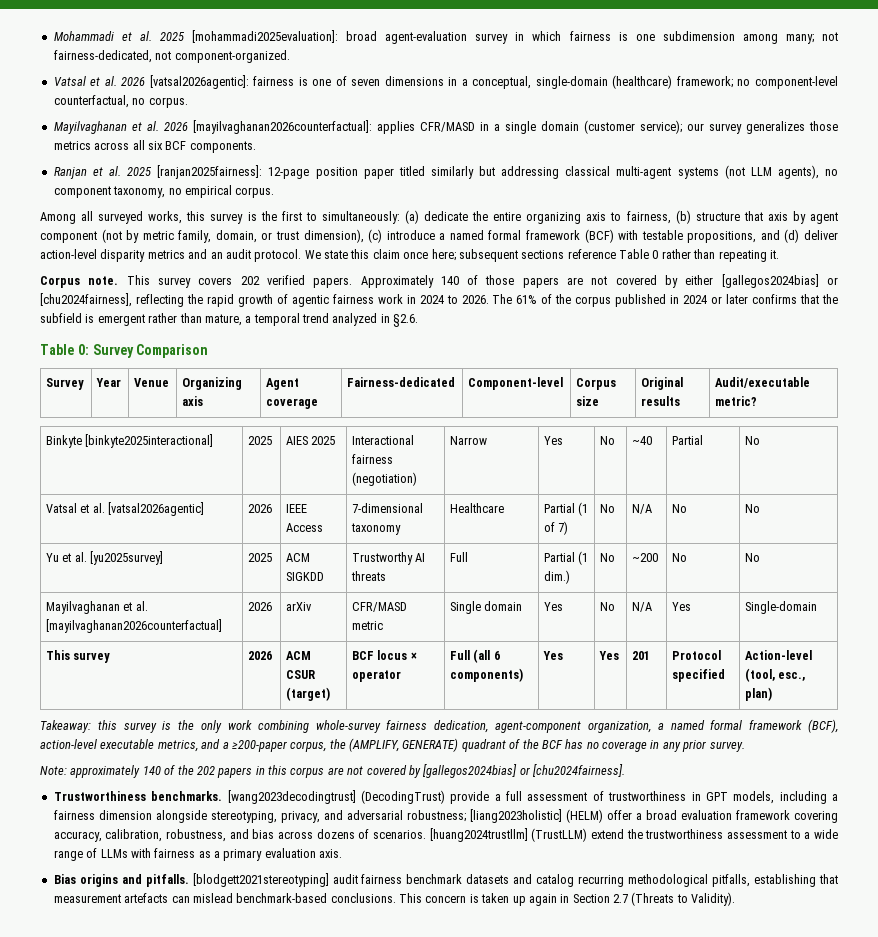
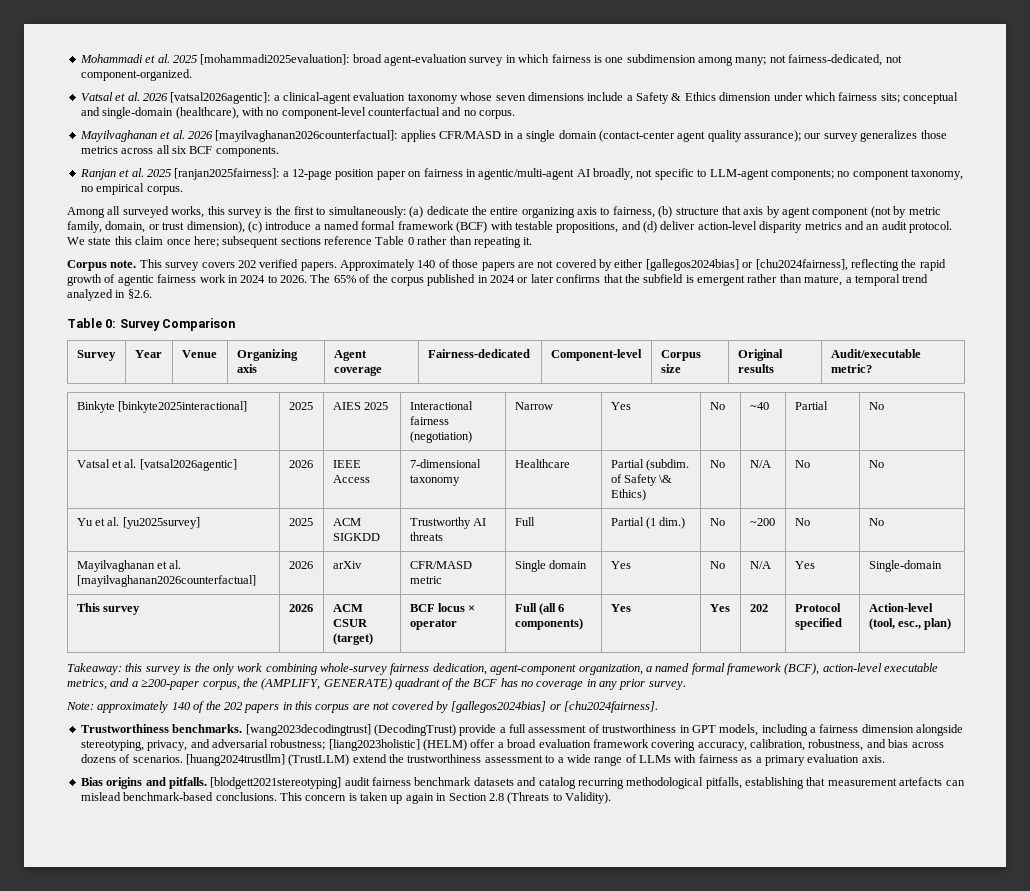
[253,75,839,89] [53,95,129,108] fairness is one of seven dimensions in a conceptual, single-domain (healthcare) framework; no component-level counterfactual, -> [273,92,958,104] [80,107,462,119] a clinical-agent evaluation taxonomy whose seven dimensions include a Safety & Ethics dimension under which fairness sits; conceptual and single-domain (healthcare), with no component-level counterfactual and
[583,120,682,134] (customer service); -> [598,130,801,142] (contact-center agent quality assurance);
(263, 172) none -> [282,171,289,177] a
[398,165,819,179] titled similarly but addressing classical multi-agent systems (not LLM agents), -> [408,168,834,180] on fairness in agentic/multi-agent AI broadly, not specific to LLM-agent components;
[516,295,538,304] 61% -> [333,275,356,283] 65%
[578,502,589,516] [544,521,569,535] (1 of 7) -> [645,459,689,471] [610,474,673,486] [610,489,646,501] (subdim. of Safety \& Ethics)
[632,651,651,660] 201 -> [749,604,768,612] 202
[613,894,628,903] 2.7 -> [488,793,504,801] 2.8

